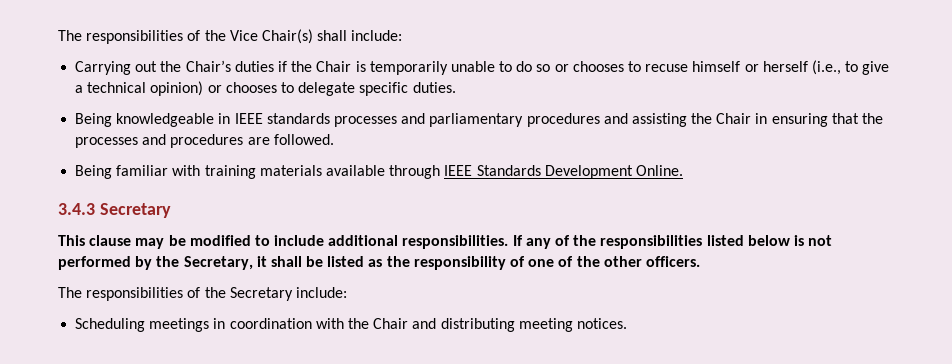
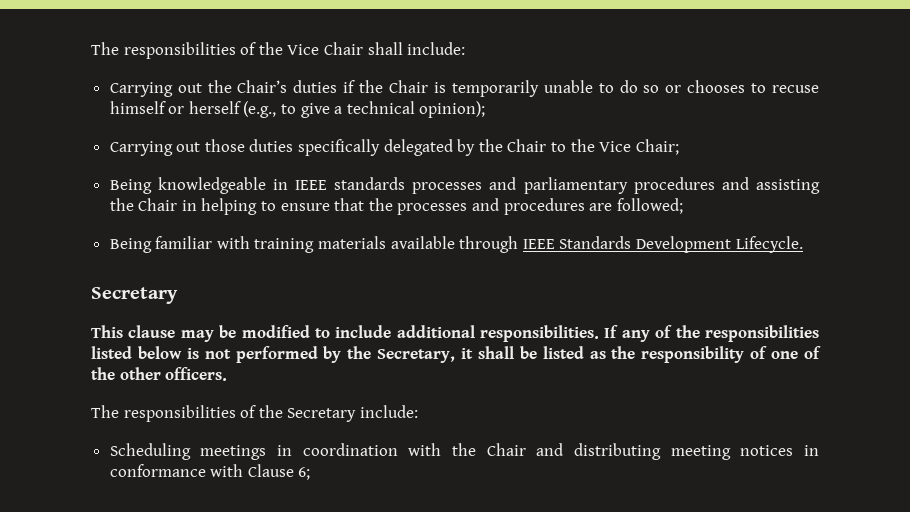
[261,29,313,44] Chair(s) -> [323,42,363,55] Chair
[811,60,841,75] (i.e., -> [243,101,277,118] (e.g.,
[150,81,456,96] opinion) or chooses to delegate specific duties. -> [419,101,486,118] [109,139,679,156] opinion); // Carrying out those duties specifically delegated by the Chair to the Vice Chair;
[771,113,828,127] ensuring -> [201,198,330,215] helping to ensure
[273,134,334,145] followed. -> [616,198,683,214] followed;
[635,165,683,176] [58,203,95,215] Online. // 3.4.3 -> [735,236,803,253] Lifecycle. //
[576,318,627,329] notices. -> [740,445,819,456] [109,464,311,480] notices in conformance with Clause 6;

